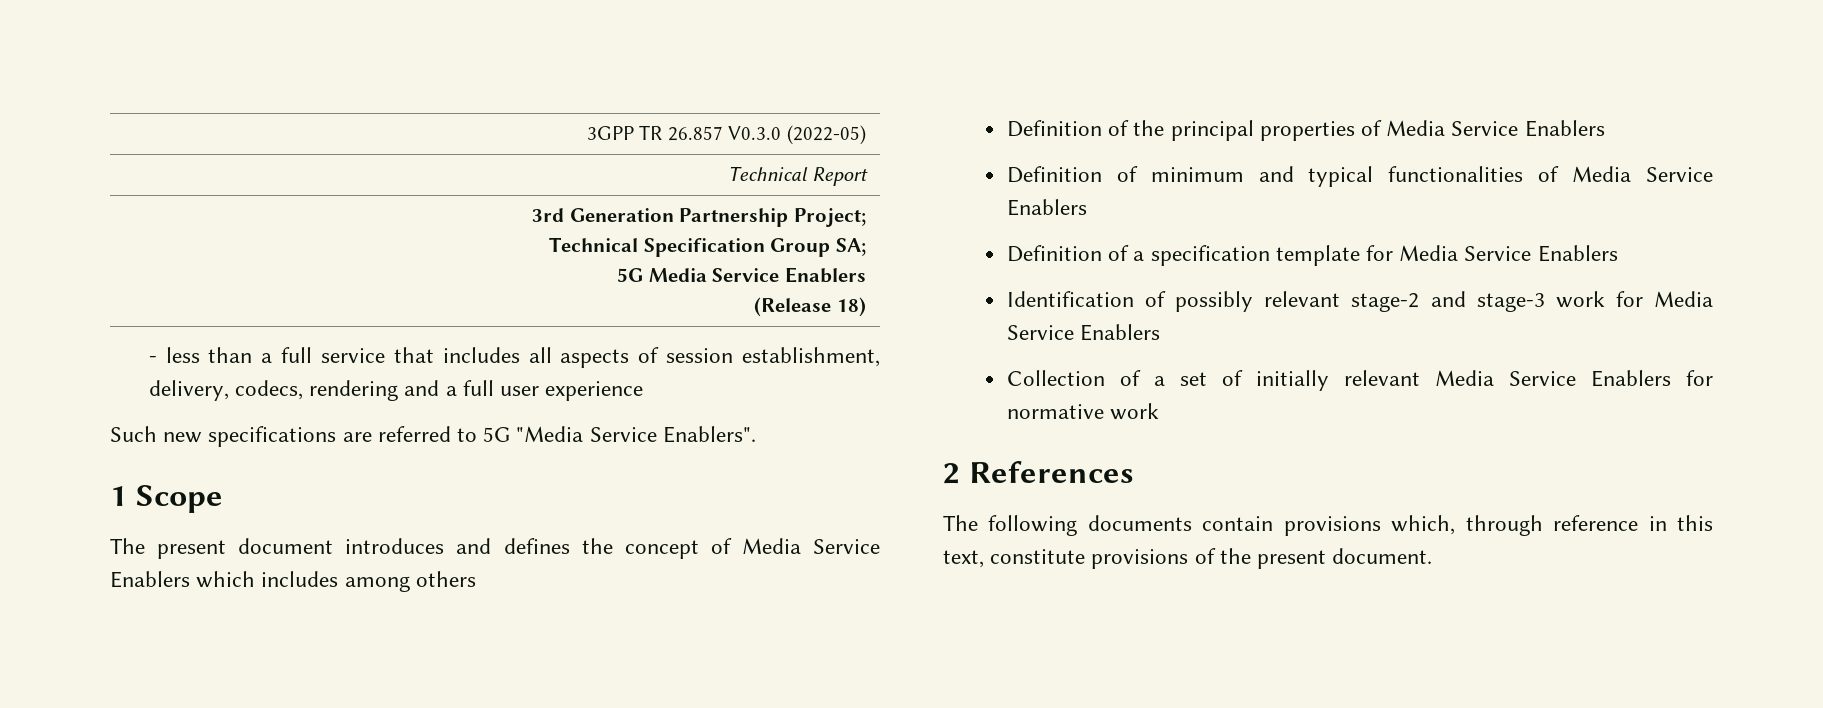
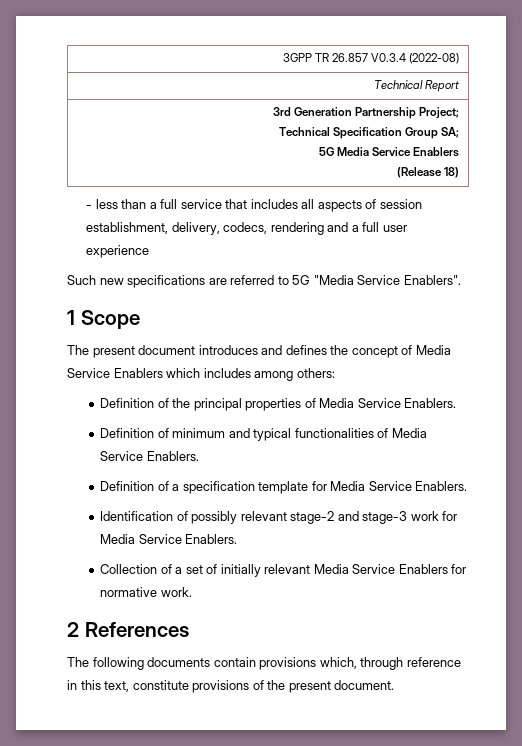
[728,125,866,145] V0.3.0 (2022-05) -> [371,53,460,64] V0.3.4 (2022-08)
[415,571,476,587] others -> [296,368,335,378] others:
[1524,120,1605,137] Enablers -> [404,398,457,408] Enablers.
[1006,199,1087,216] Enablers -> [146,451,199,461] Enablers.
[1537,245,1618,262] Enablers -> [415,481,468,491] Enablers.
[1080,324,1161,341] Enablers -> [185,534,238,544] Enablers.
[1110,403,1160,420] work -> [160,587,192,597] work.

